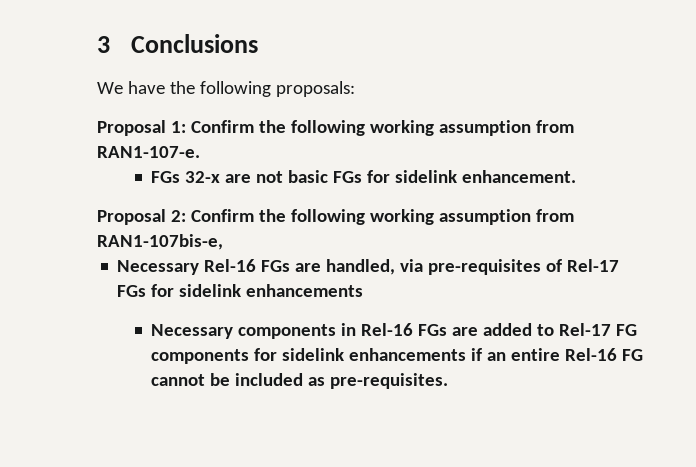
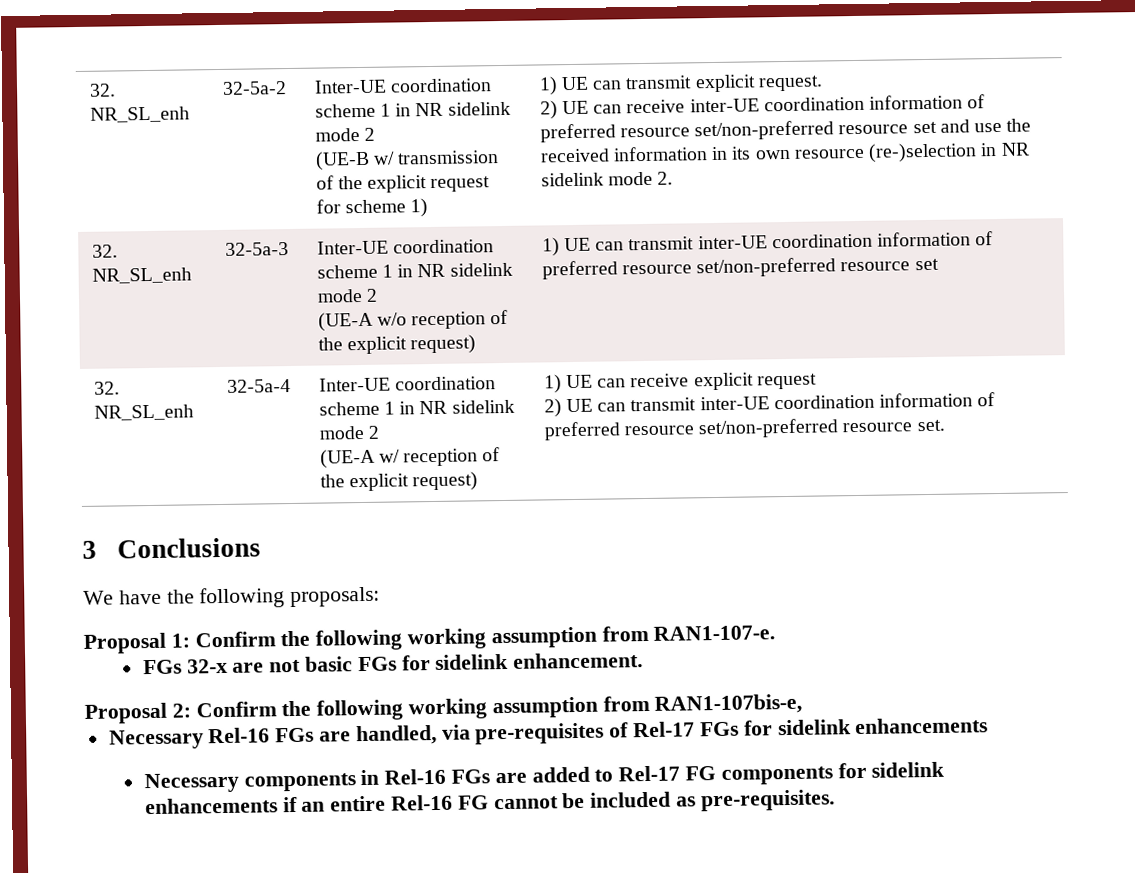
(97, 44) none -> [88,83,116,97] [89,106,190,123] [221,81,287,95] [313,78,492,94] [314,101,511,118] [314,127,375,142] [314,150,500,171] [315,175,491,193] [315,198,429,218] [538,74,823,96] [539,94,986,120] [539,118,1032,143] [539,142,1030,163] [540,171,674,187] [91,244,118,258] [91,267,192,284] [224,242,289,256] [316,239,494,255] [316,262,513,279] [316,288,378,303] [317,309,509,332] [317,334,477,355] [541,231,994,257] [541,257,939,280] [93,381,120,395] [93,404,194,421] [226,379,291,393] [318,376,496,392] [318,399,515,416] [318,425,380,440] [319,447,501,469] [319,471,479,492] [543,372,817,394] [543,392,996,418] [543,418,945,441] 32. NR_SL_enh | 32-5a-2 | Inter-UE coordination scheme 1 in NR sidelink mode 2 // (UE-B w/ transmission of the explicit request for scheme 1) | 1) UE can transmit explicit request. // 2) UE can receive inter-UE coordination information of preferred resource set/non-preferred resource set and use the received information in its own resource (re-)selection in NR sidelink mode 2. // 32. NR_SL_enh | 32-5a-3 | Inter-UE coordination scheme 1 in NR sidelink mode 2 // (UE-A w/o reception of the explicit request) | 1) UE can transmit inter-UE coordination information of preferred resource set/non-preferred resource set // 32. NR_SL_enh | 32-5a-4 | Inter-UE coordination scheme 1 in NR sidelink mode 2 // (UE-A w/ reception of the explicit request) | 1) UE can receive explicit request // 2) UE can transmit inter-UE coordination information of preferred resource set/non-preferred resource set. //

